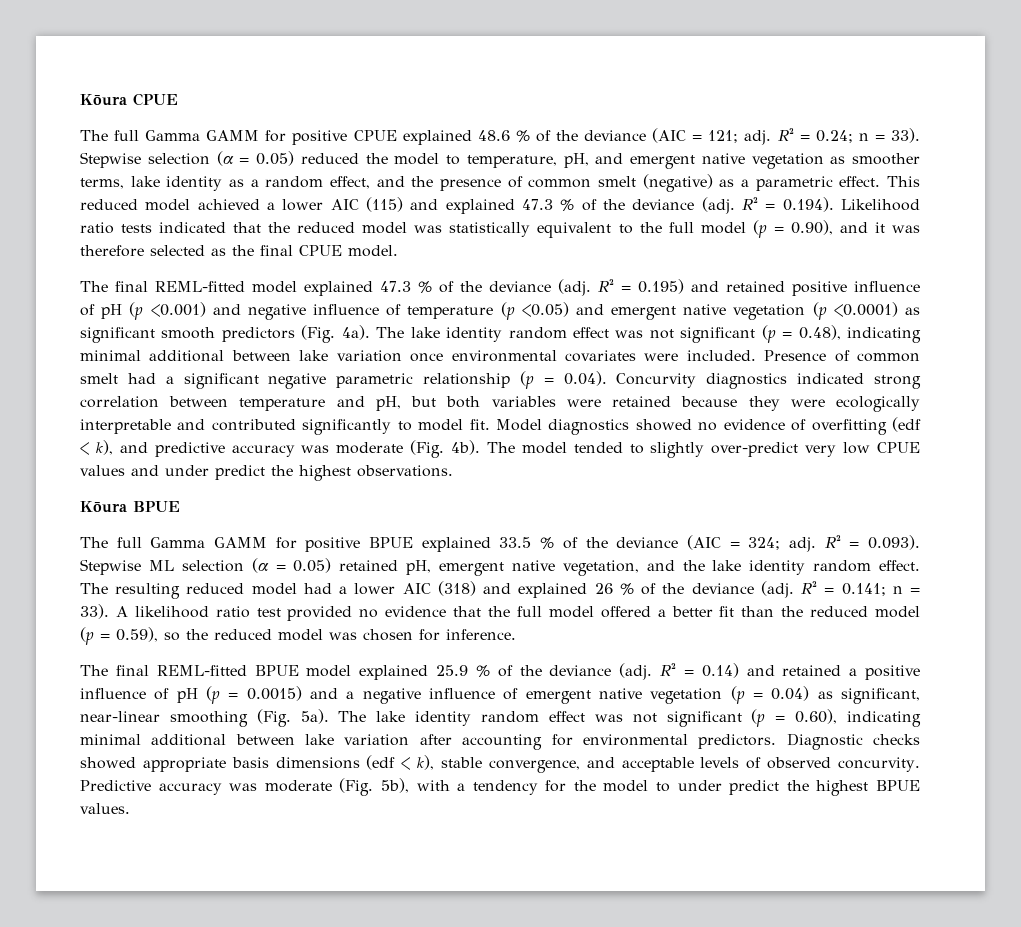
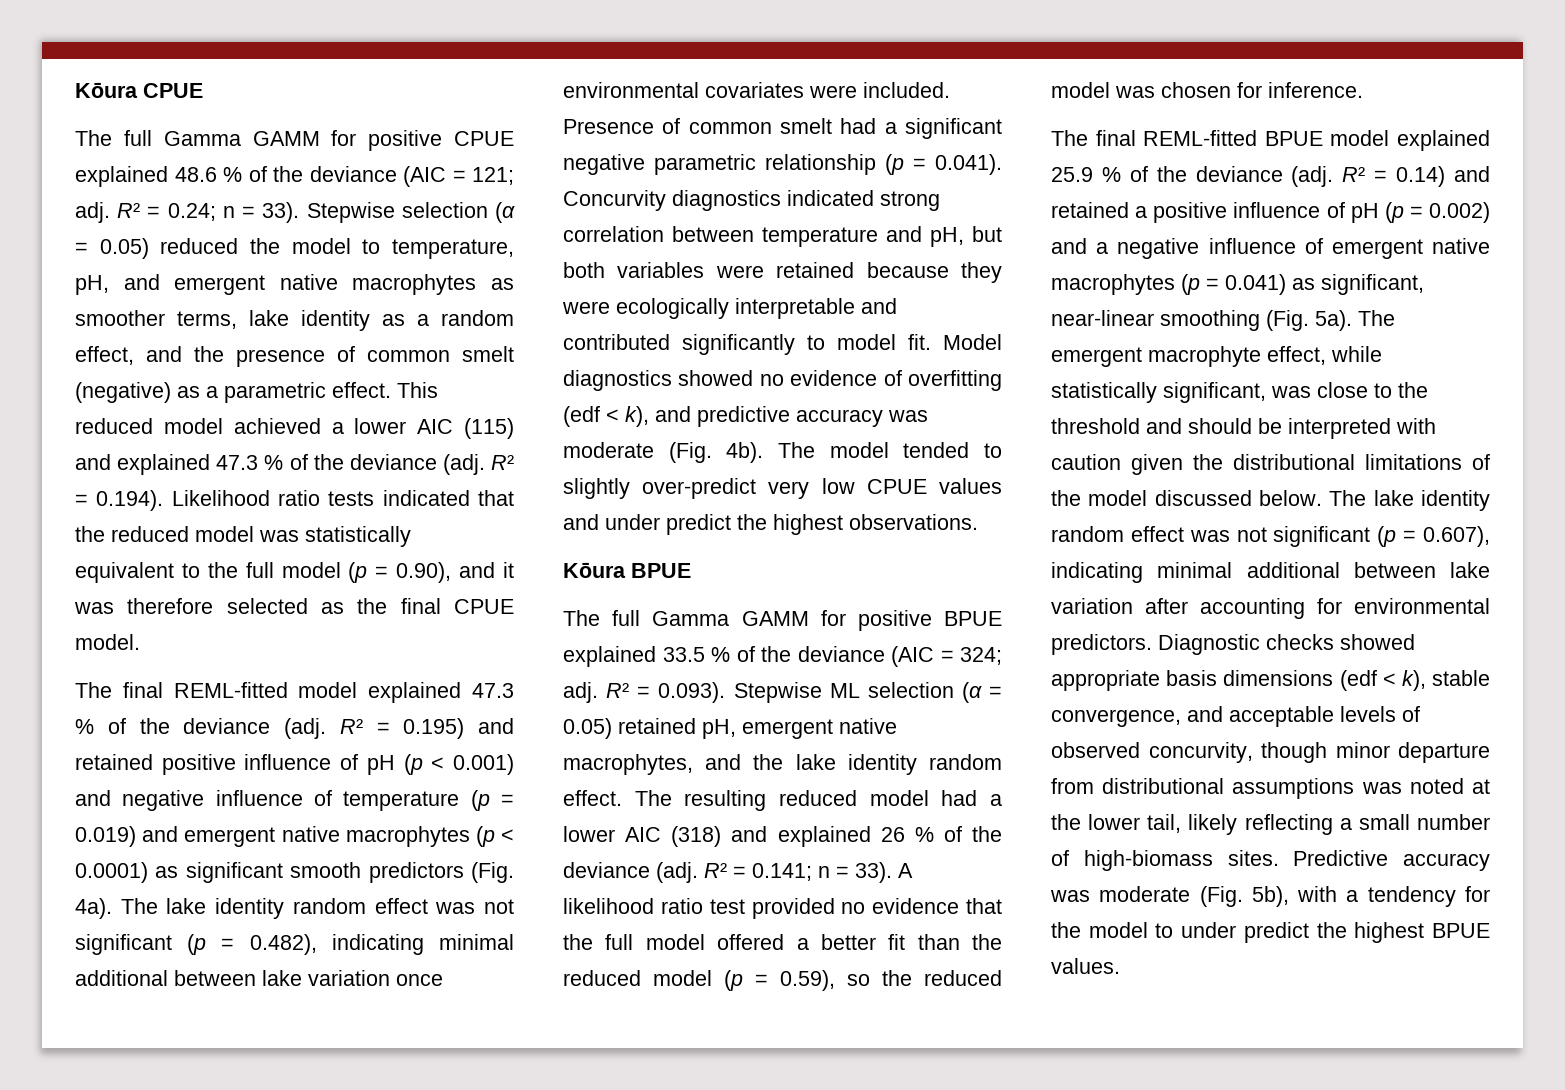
[751,153,824,169] vegetation -> [352,274,477,295] macrophytes
[150,302,206,317] <0.001) -> [431,754,514,775] < 0.001)
[521,302,898,320] <0.05) and emergent native vegetation (p <0.0001) -> [500,794,514,806] [75,826,514,847] [75,862,148,883] = 0.019) and emergent native macrophytes (p < 0.0001)
[798,325,841,340] 0.48), -> [249,934,317,955] 0.482),
[563,371,607,386] 0.04). -> [935,154,1002,175] 0.041).
[562,560,639,576] vegetation, -> [563,754,693,775] macrophytes,
[246,686,302,701] 0.0015) -> [1429,202,1490,223] 0.002)
[650,686,810,704] vegetation (p = 0.04) -> [1051,274,1286,295] macrophytes (p = 0.041)
[376,709,838,727] lake identity random effect was not significant (p = 0.60), -> [1051,346,1382,367] [1051,382,1428,403] [1051,418,1436,439] [1051,454,1490,475] [1051,490,1490,511] [1051,526,1490,547] emergent macrophyte effect, while statistically significant, was close to the threshold and should be interpreted with caution given the distributional limitations of the model discussed below. The lake identity random effect was not significant (p = 0.607),
[838,757,921,772] concurvity. -> [1148,742,1490,763] [1051,778,1490,799] [1051,814,1490,835] [1051,850,1279,871] concurvity, though minor departure from distributional assumptions was noted at the lower tail, likely reflecting a small number of high-biomass sites.

